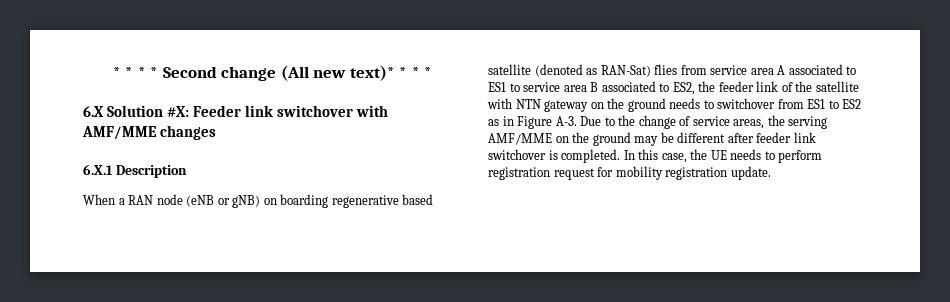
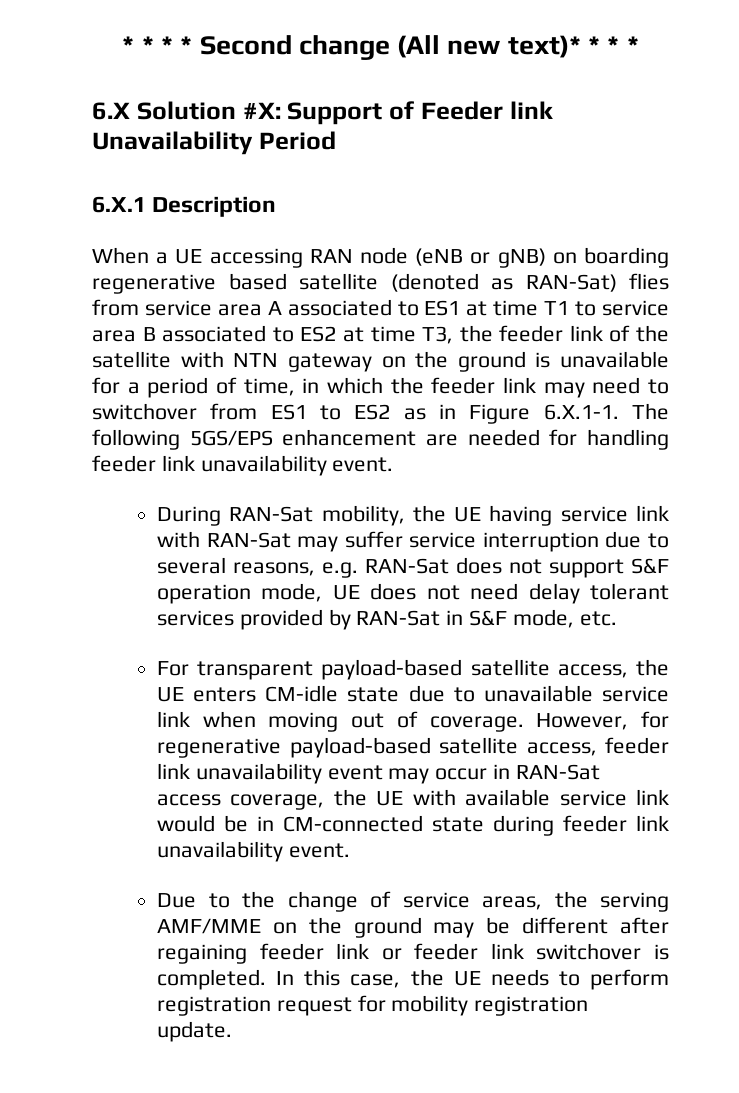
[193,105,389,117] [82,125,217,140] Feeder link switchover with AMF/MME changes -> [287,101,553,125] [92,131,336,155] Support of Feeder link Unavailability Period
(125, 201) none -> [175,248,303,268] UE accessing
(506, 87) none -> [466,300,570,316] at time T1
[672,82,695,95] ES2, -> [300,326,454,344] ES2 at time T3,
[669,98,701,109] needs -> [535,351,669,368] [92,377,641,398] is unavailable for a period of time, in which the feeder link may need
[555,116,577,126] A-3. -> [543,403,669,420] [92,429,669,450] [92,455,394,476] [157,505,669,526] [157,531,670,552] [157,557,669,578] [157,583,670,604] [157,609,617,630] [157,659,669,680] [157,685,669,702] [157,711,670,732] [157,737,669,758] [157,763,600,784] [157,789,670,810] [157,815,670,836] [157,841,350,862] 6.X.1-1. The following 5GS/EPS enhancement are needed for handling feeder link unavailability event. // During RAN-Sat mobility, the UE having service link with RAN-Sat may suffer service interruption due to several reasons, e.g. RAN-Sat does not support S&F operation mode, UE does not need delay tolerant services provided by RAN-Sat in S&F mode, etc. // For transparent payload-based satellite access, the UE enters CM-idle state due to unavailable service link when moving out of coverage. However, for regenerative payload-based satellite access, feeder link unavailability event may occur in RAN-Sat access coverage, the UE with available service link would be in CM-connected state during feeder link unavailability event. //
(754, 138) none -> [157,943,402,964] regaining feeder link or

